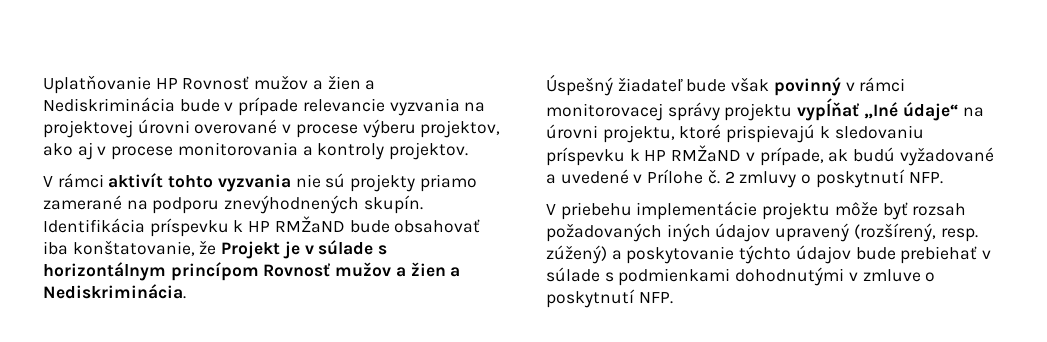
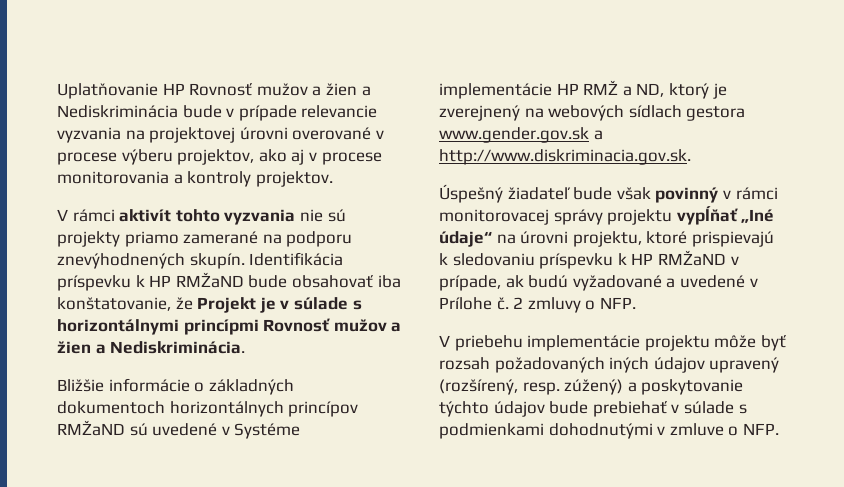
[43,262,259,281] horizontálnym princípom -> [57,319,259,335] horizontálnymi princípmi
(186, 291) none -> [57,378,294,395] [57,401,359,417] [57,420,301,439] [439,80,727,99] [439,105,746,121] [439,127,603,143] [439,149,691,165] // Bližšie informácie o základných dokumentoch horizontálnych princípov RMŽaND sú uvedené v Systéme implementácie HP RMŽ a ND, ktorý je zverejnený na webových sídlach gestora www.gender.gov.sk a http://www.diskriminacia.gov.sk.
[815,169,905,188] poskytnutí -> (596, 305) none
[546,289,635,308] poskytnutí -> (739, 431) none

